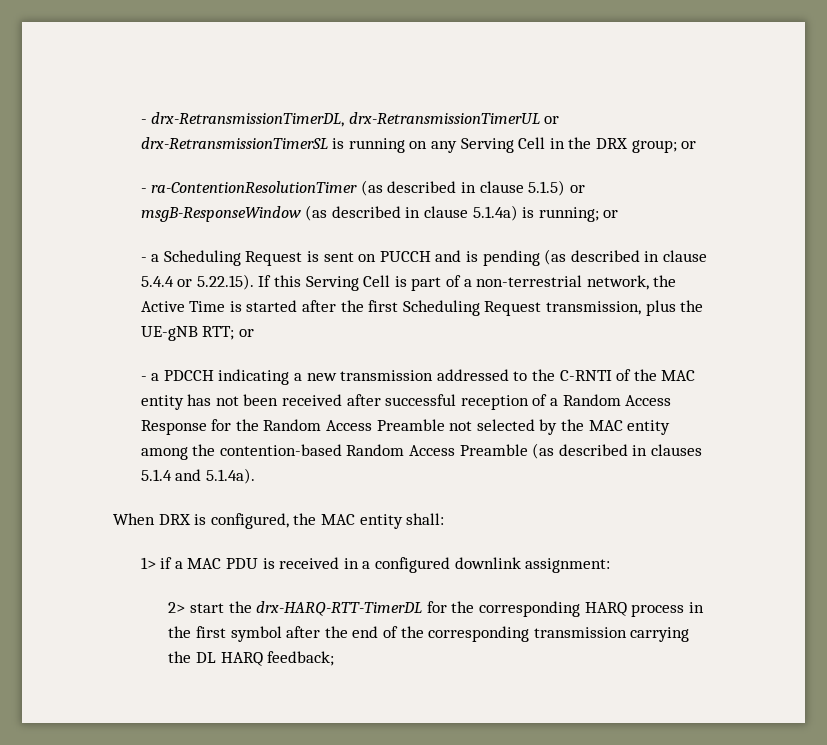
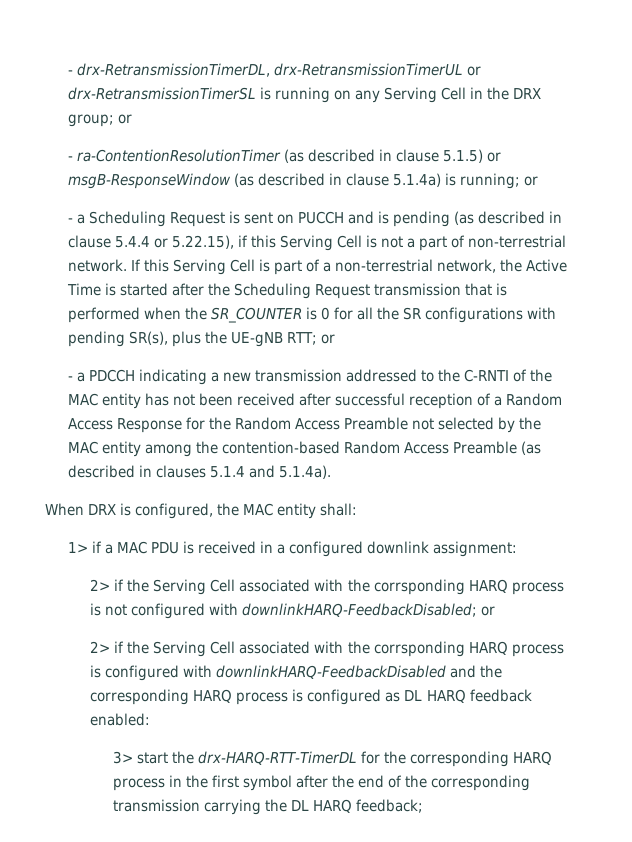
[196,274,254,290] 5.22.15). -> [171,235,567,251] [67,259,127,272] 5.22.15), if this Serving Cell is not a part of non-terrestrial network.
[368,300,642,316] first Scheduling Request transmission, -> [233,283,508,299] [67,307,557,323] [67,331,168,347] Scheduling Request transmission that is performed when the SR_COUNTER is 0 for all the SR configurations with pending SR(s),
(186, 607) none -> [114,579,564,595] [90,603,496,619] [90,641,564,657] [90,665,503,681] [90,689,532,705] [90,713,151,726] [112,751,133,764] if the Serving Cell associated with the corrsponding HARQ process is not configured with downlinkHARQ-FeedbackDisabled; or // 2> if the Serving Cell associated with the corrsponding HARQ process is configured with downlinkHARQ-FeedbackDisabled and the corresponding HARQ process is configured as DL HARQ feedback enabled: // 3>

